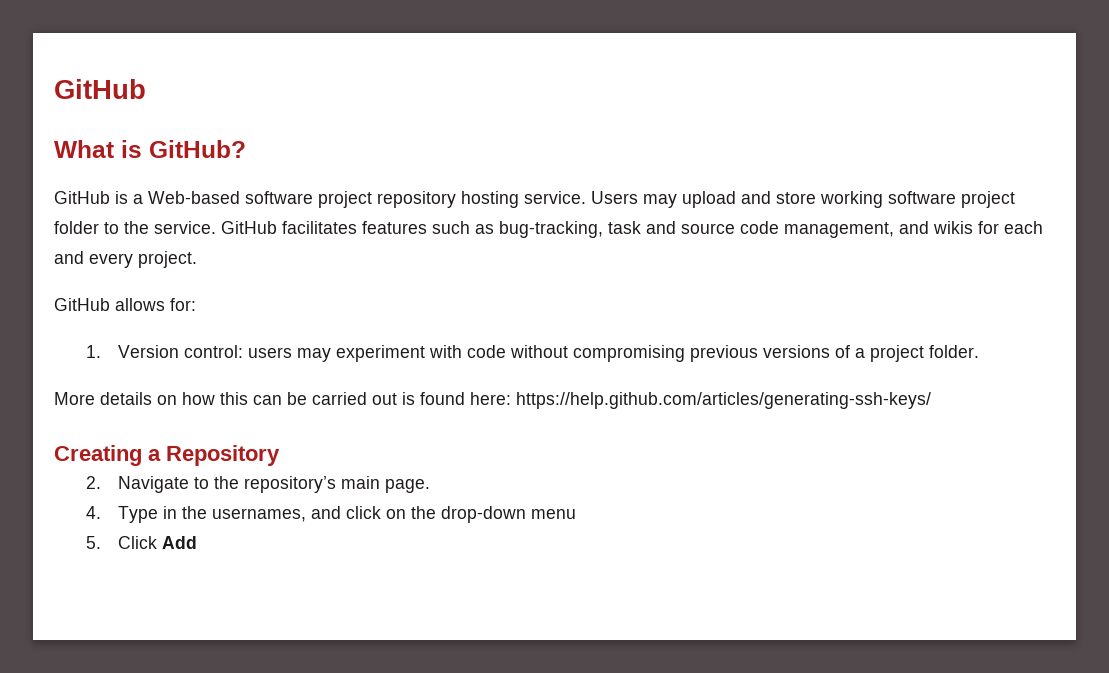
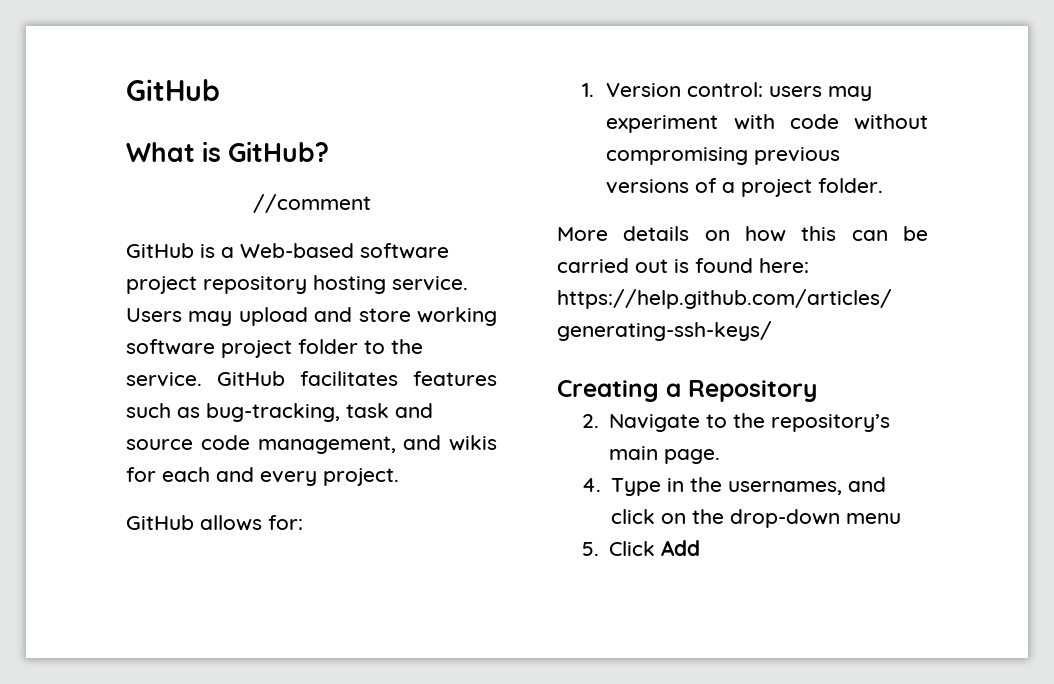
(246, 149) none -> [252,194,371,213] // //comment

